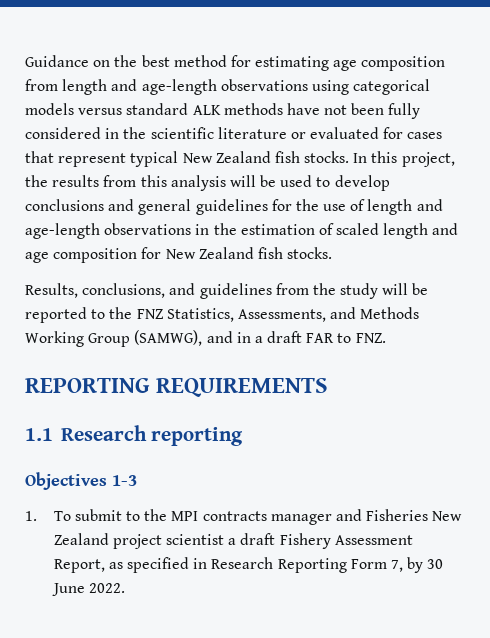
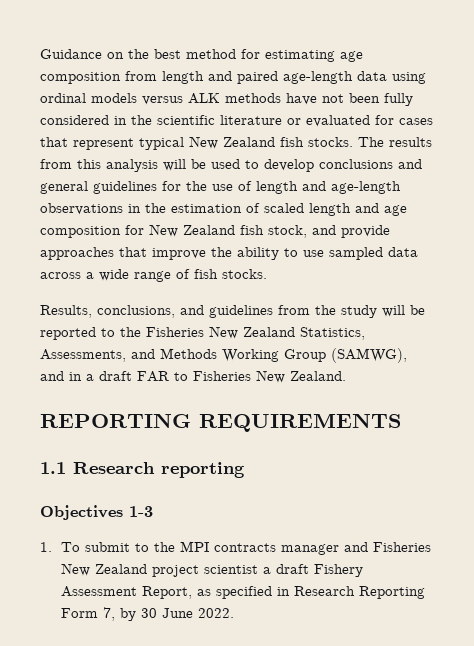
[141,79,431,95] age-length observations using categorical -> [237,71,426,84] [40,93,86,103] paired age-length data using ordinal
[126,103,189,115] standard -> (183, 100) none
[353,151,455,167] [25,175,48,187] In this project, the -> [358,137,384,147] The
(283, 253) none -> [268,225,390,238] [40,247,418,260] [40,269,218,282] stock, and provide approaches that improve the ability to use sampled data across a wide range of fish
[136,309,163,319] FNZ -> [146,326,295,339] Fisheries New Zealand
[355,333,386,343] FNZ. -> [193,370,346,383] Fisheries New Zealand.

